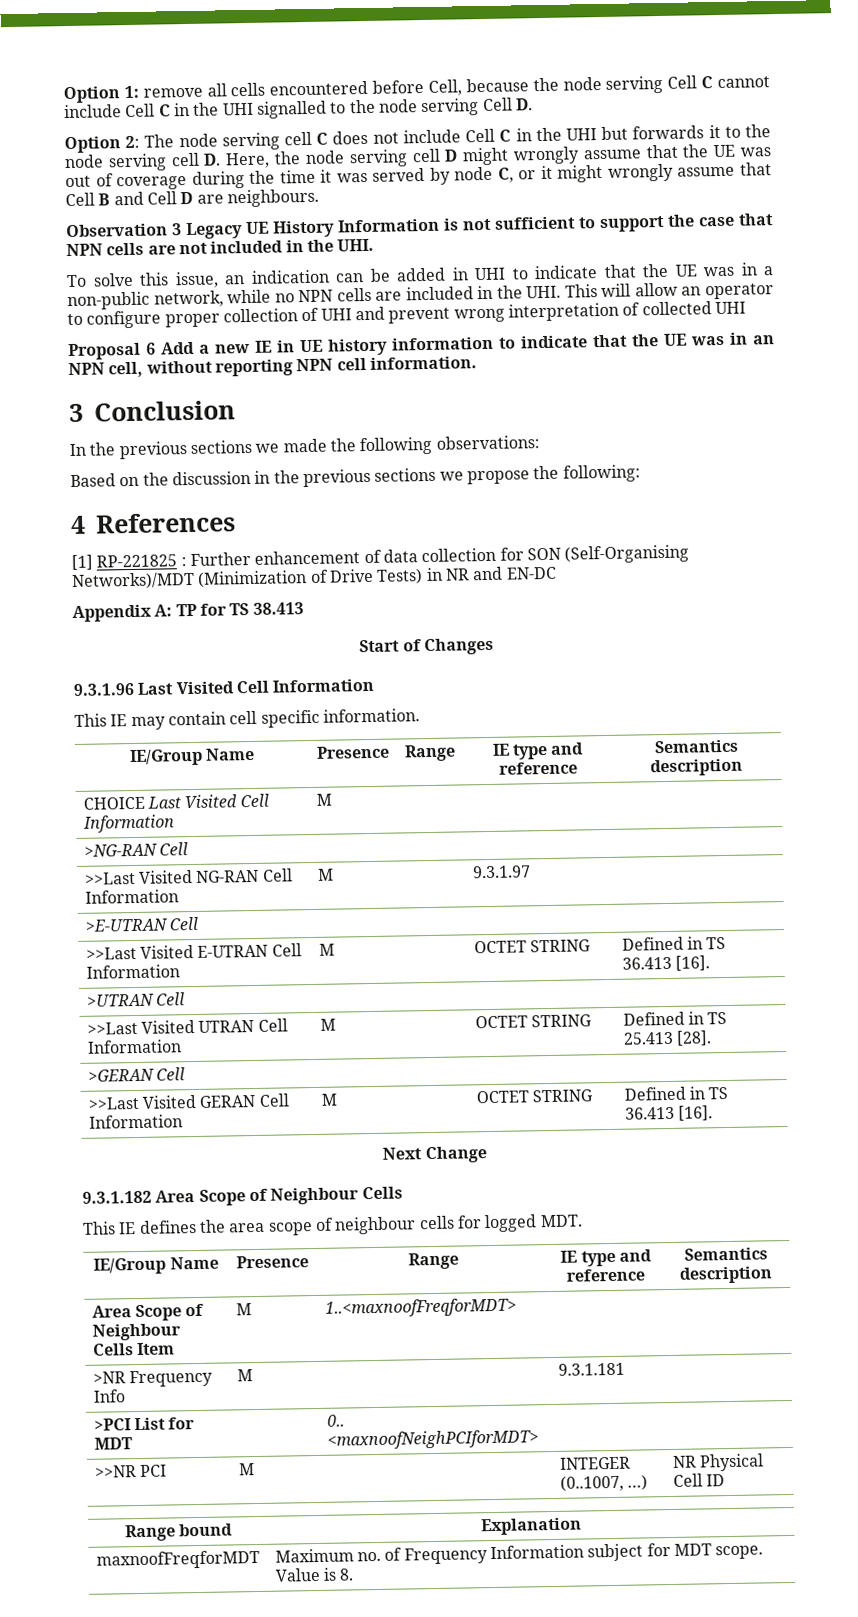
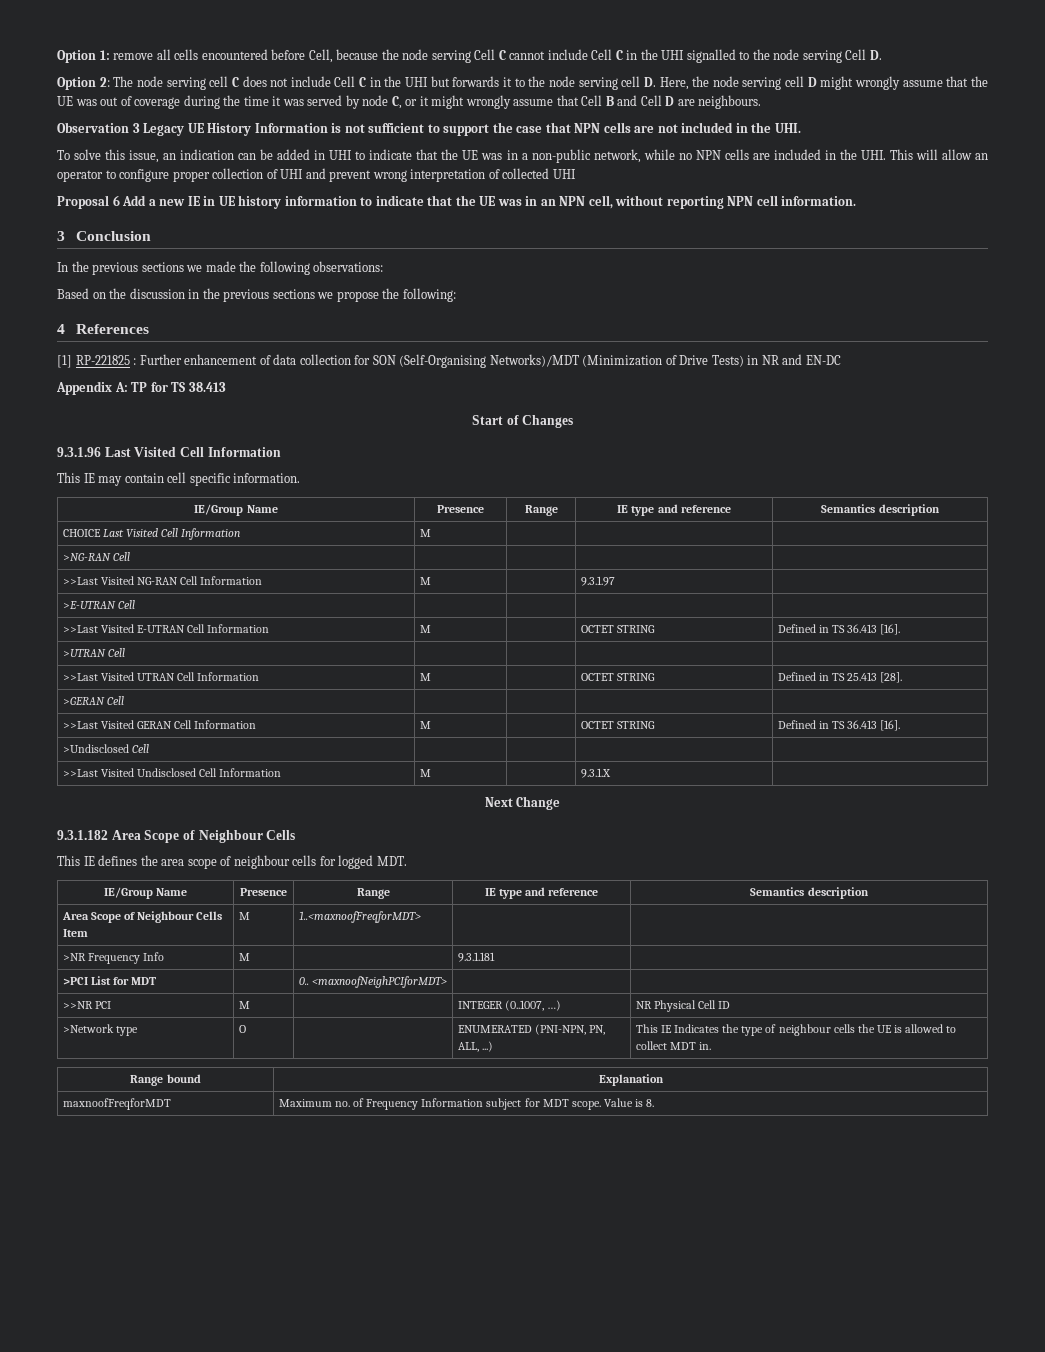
(714, 1113) none -> [62,744,150,753] [62,768,282,777] [419,769,431,777] [580,768,611,778] // >Undisclosed Cell | | | | // >>Last Visited Undisclosed Cell Information | M | | 9.3.1.X |
(726, 1480) none -> [62,1024,139,1036] [238,1025,246,1033] [457,1024,606,1035] [457,1041,494,1052] [635,1024,957,1036] [635,1041,712,1050] // >Network type | O | | ENUMERATED (PNI-NPN, PN, ALL, ...) | This IE Indicates the type of neighbour cells the UE is allowed to collect MDT in.

